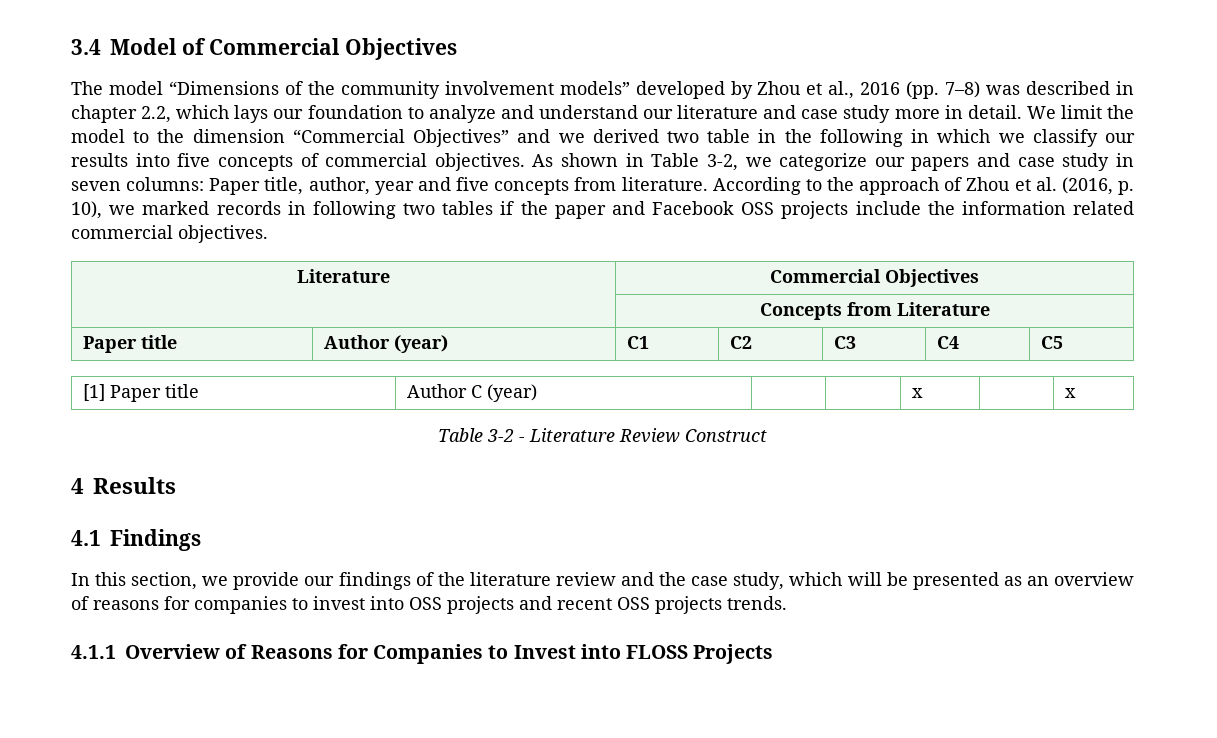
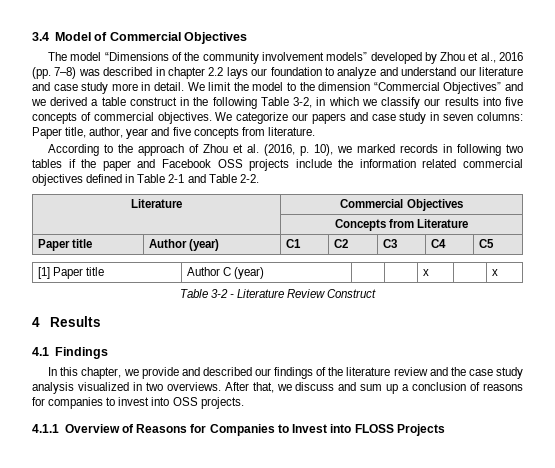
[141,105,230,123] 2.2, which -> [208,67,224,76] 2.2
[667,129,751,143] two table -> [91,97,177,106] a table construct
(903, 138) none -> [260,97,313,108] Table 3-2,
[532,153,772,171] As shown in Table 3-2, we -> [215,112,233,121] We
(708, 184) none -> (315, 131) //
[178,225,268,243] objectives. -> [32,174,259,186] objectives defined in Table 2-1 and Table 2-2.
[131,572,198,590] section, -> [81,367,122,379] chapter,
(300, 581) none -> [181,367,252,376] and described
[733,572,1134,590] study, which will be presented as an overview -> [496,367,523,379] [32,382,467,394] study analysis visualized in two overviews. After that, we discuss and sum up a conclusion
[447,596,787,614] projects and recent OSS projects trends. -> [200,397,244,409] projects.

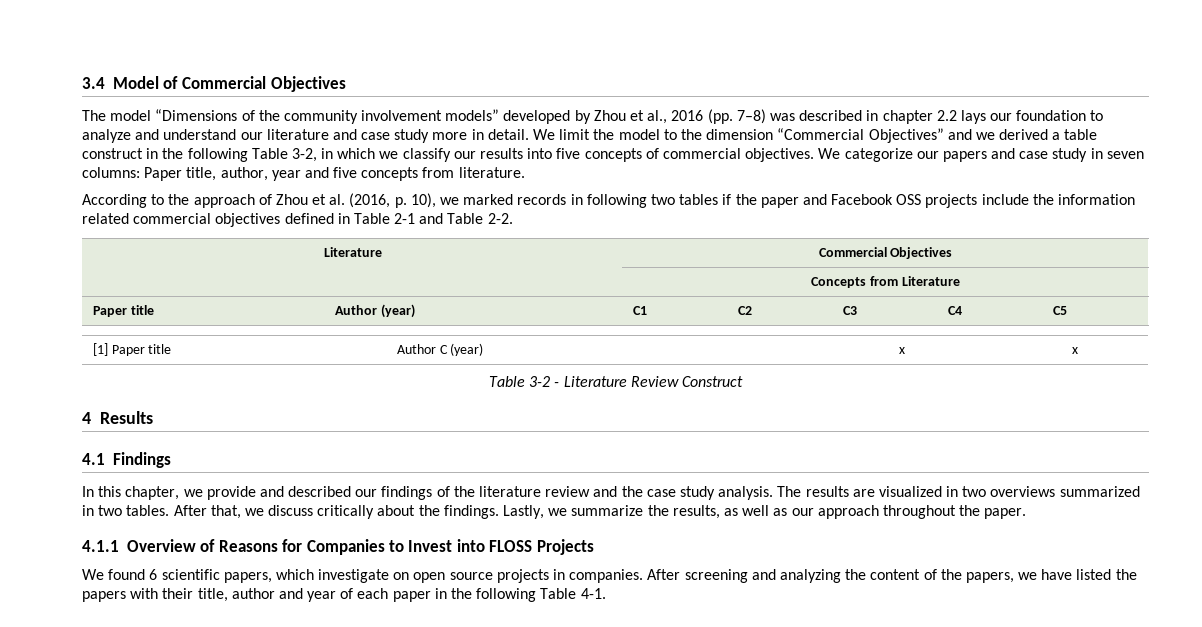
[32,382,523,394] [32,397,244,409] analysis visualized in two overviews. After that, we discuss and sum up a conclusion of reasons for companies to invest into OSS projects. -> [718,486,1140,500] [82,505,1027,519] analysis. The results are visualized in two overviews summarized in two tables. After that, we discuss critically about the findings. Lastly, we summarize the results, as well as our approach throughout the paper.
(445, 430) none -> [82,569,1137,583] [82,588,606,602] // We found 6 scientific papers, which investigate on open source projects in companies. After screening and analyzing the content of the papers, we have listed the papers with their title, author and year of each paper in the following Table 4-1.

